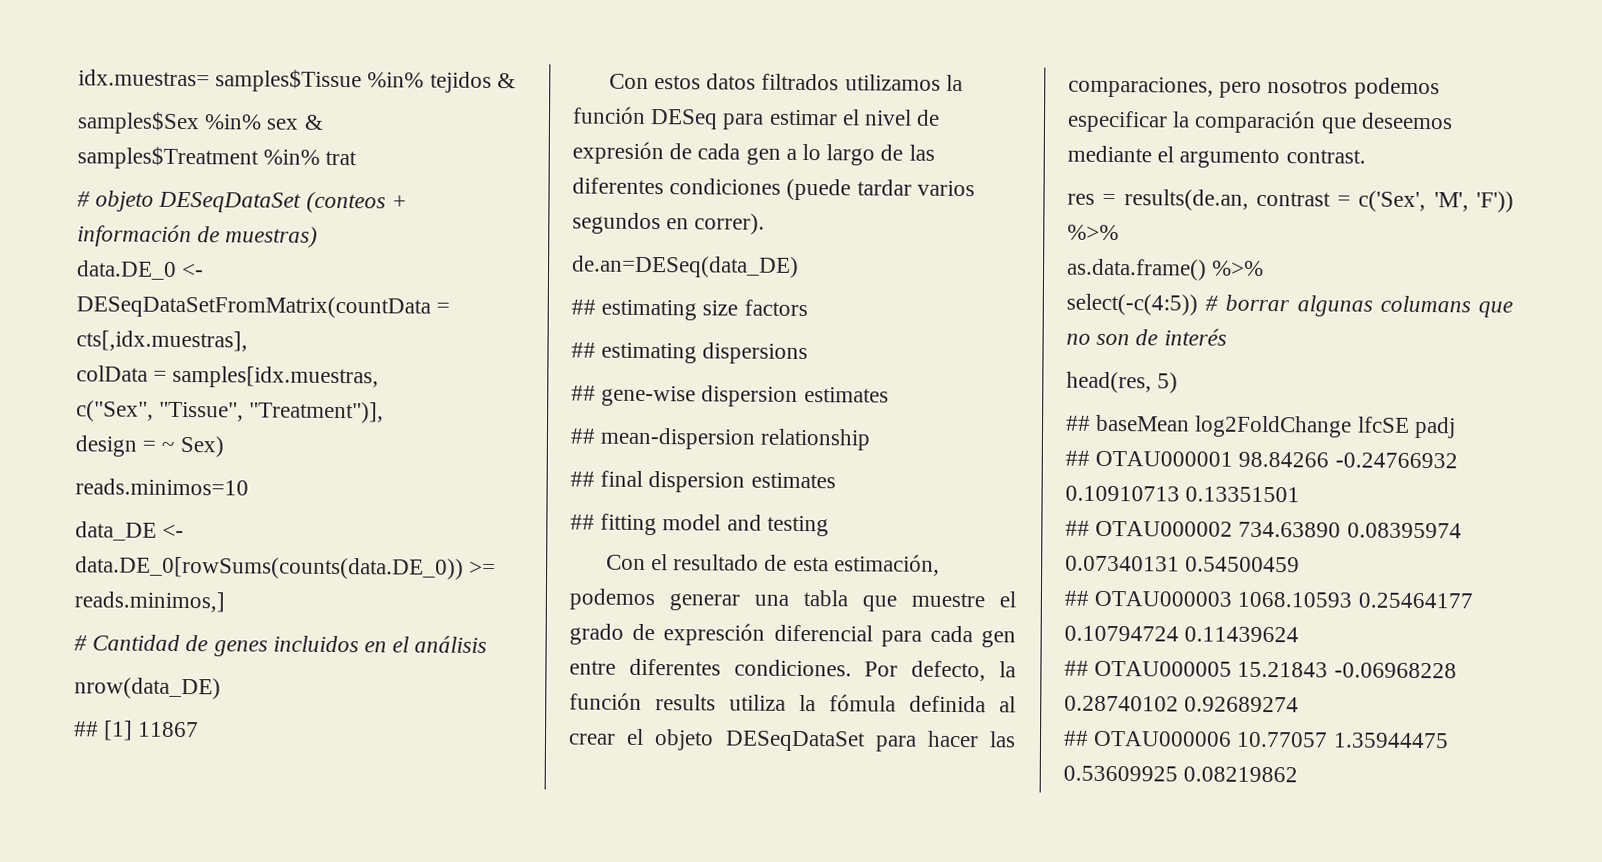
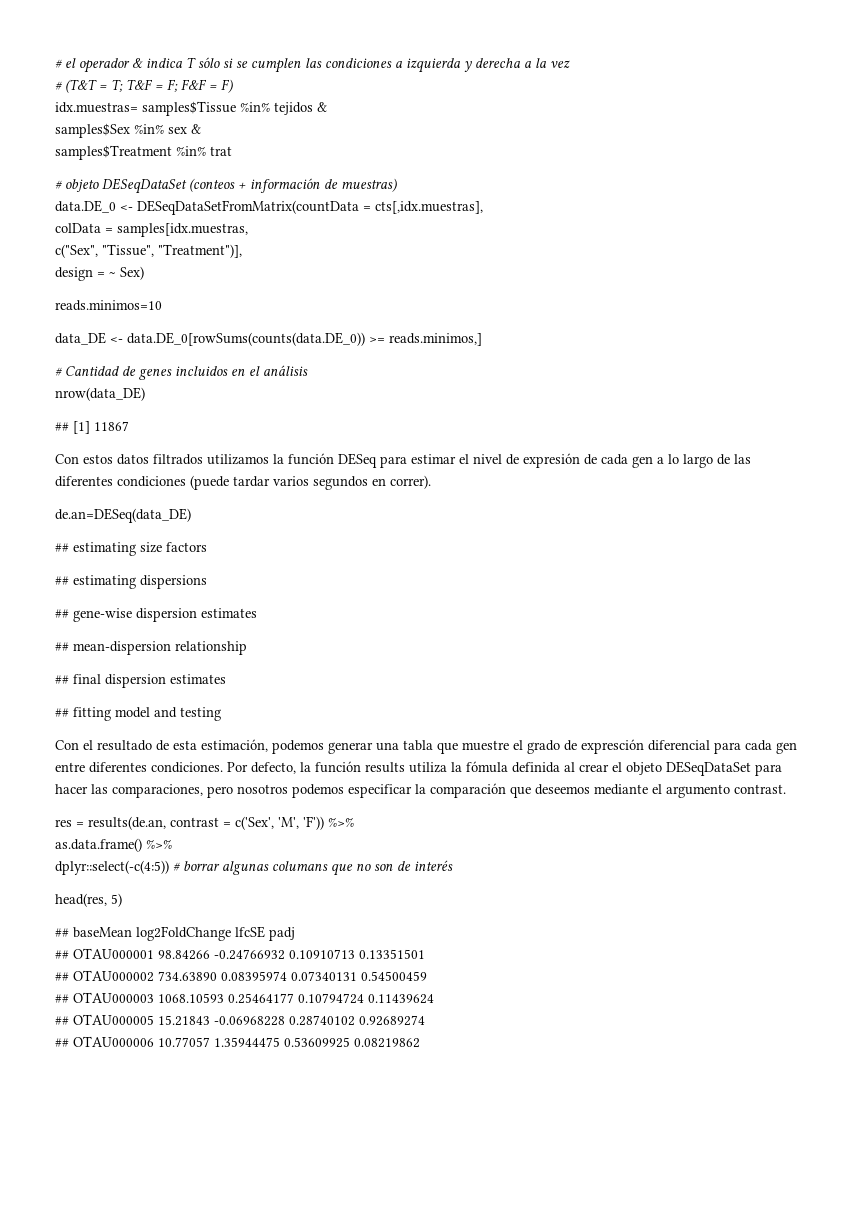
(78, 78) none -> [55,57,570,73] [55,79,233,93] # el operador & indica T sólo si se cumplen las condiciones a izquierda y derecha a la vez // # (T&T = T; T&F = F; F&F = F) //
[1066,293,1198,316] select(-c(4:5)) -> [55,860,169,875] dplyr::select(-c(4:5))

